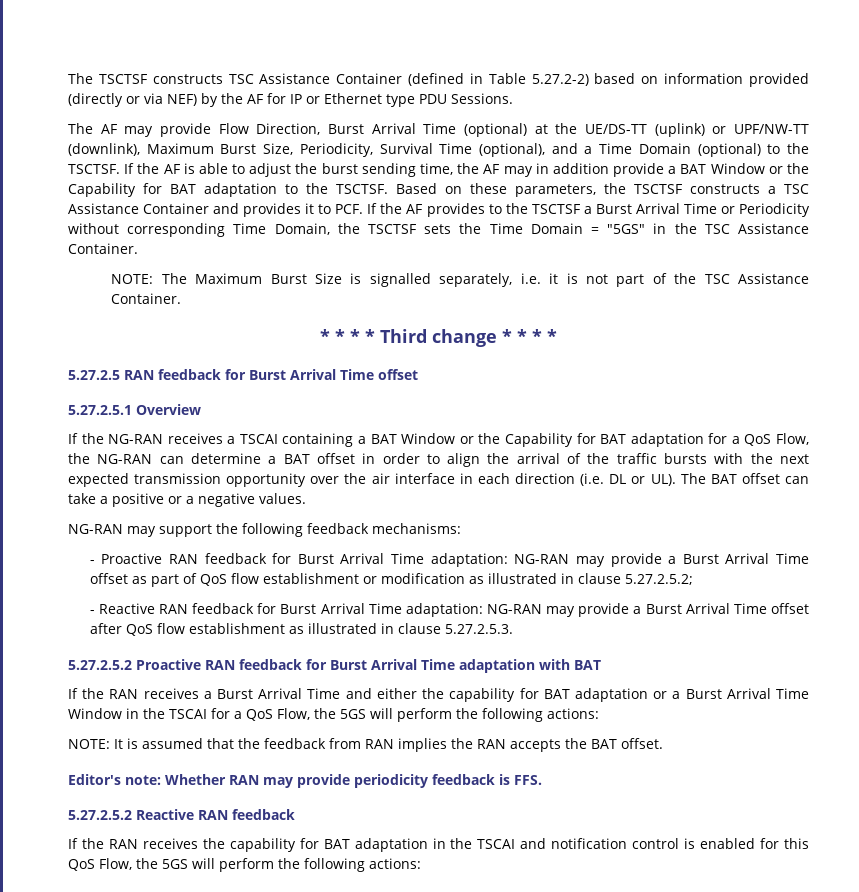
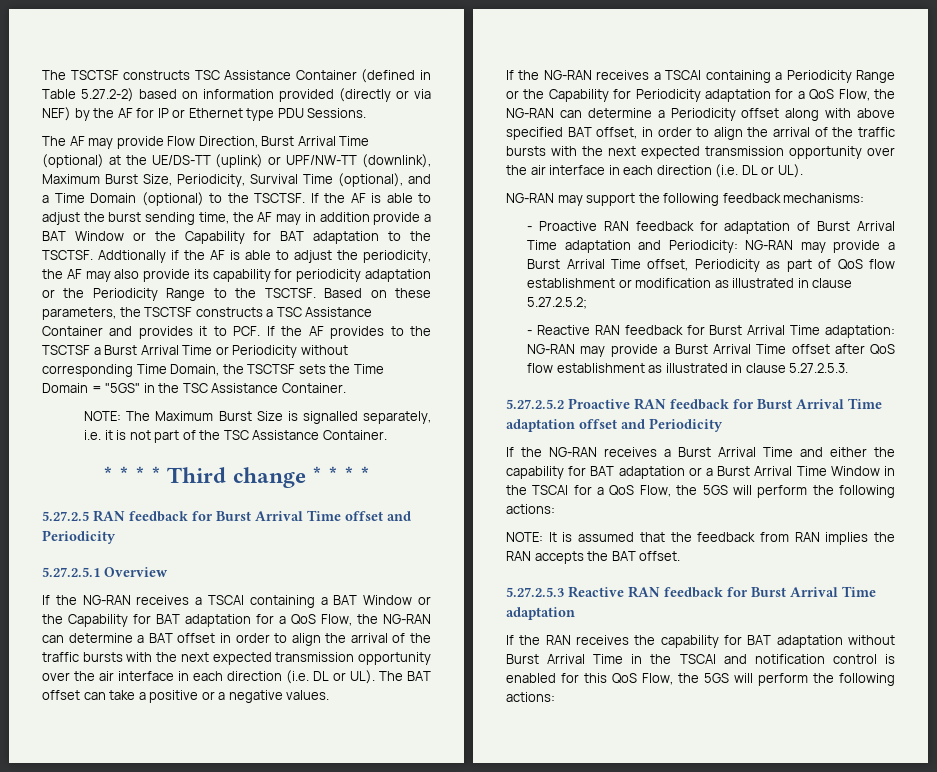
(388, 189) none -> [98,250,431,263] [42,269,431,282] [42,288,316,301] Addtionally if the AF is able to adjust the periodicity, the AF may also provide its capability for periodicity adaptation or the Periodicity Range to the TSCTSF.
(418, 374) none -> [387,511,411,521] [42,530,116,544] and Periodicity
(306, 498) none -> [506,70,895,83] [506,89,895,102] [506,108,895,121] [506,127,895,140] [506,146,895,159] [506,164,803,178] // If the NG-RAN receives a TSCAI containing a Periodicity Range or the Capability for Periodicity adaptation for a QoS Flow, the NG-RAN can determine a Periodicity offset along with above specified BAT offset, in order to align the arrival of the traffic bursts with the next expected transmission opportunity over the air interface in each direction (i.e. DL or UL).
[297,553,809,567] [89,573,128,584] Burst Arrival Time adaptation: NG-RAN may provide a Burst Arrival Time offset -> [724,221,895,234] [527,240,895,253] [527,259,760,272] adaptation of Burst Arrival Time adaptation and Periodicity: NG-RAN may provide a Burst Arrival Time offset, Periodicity
[539,659,601,670] [68,688,139,699] with BAT // If the RAN -> [579,418,723,432] [506,447,597,457] offset and Periodicity // If the NG-RAN
[68,774,542,788] [68,809,295,820] Editor's note: Whether RAN may provide periodicity feedback is FFS. // 5.27.2.5.2 Reactive RAN feedback -> [506,586,876,598] [506,607,575,620] 5.27.2.5.3 Reactive RAN feedback for Burst Arrival Time adaptation
(428, 845) none -> [848,635,895,645] [506,654,624,664] without Burst Arrival Time

